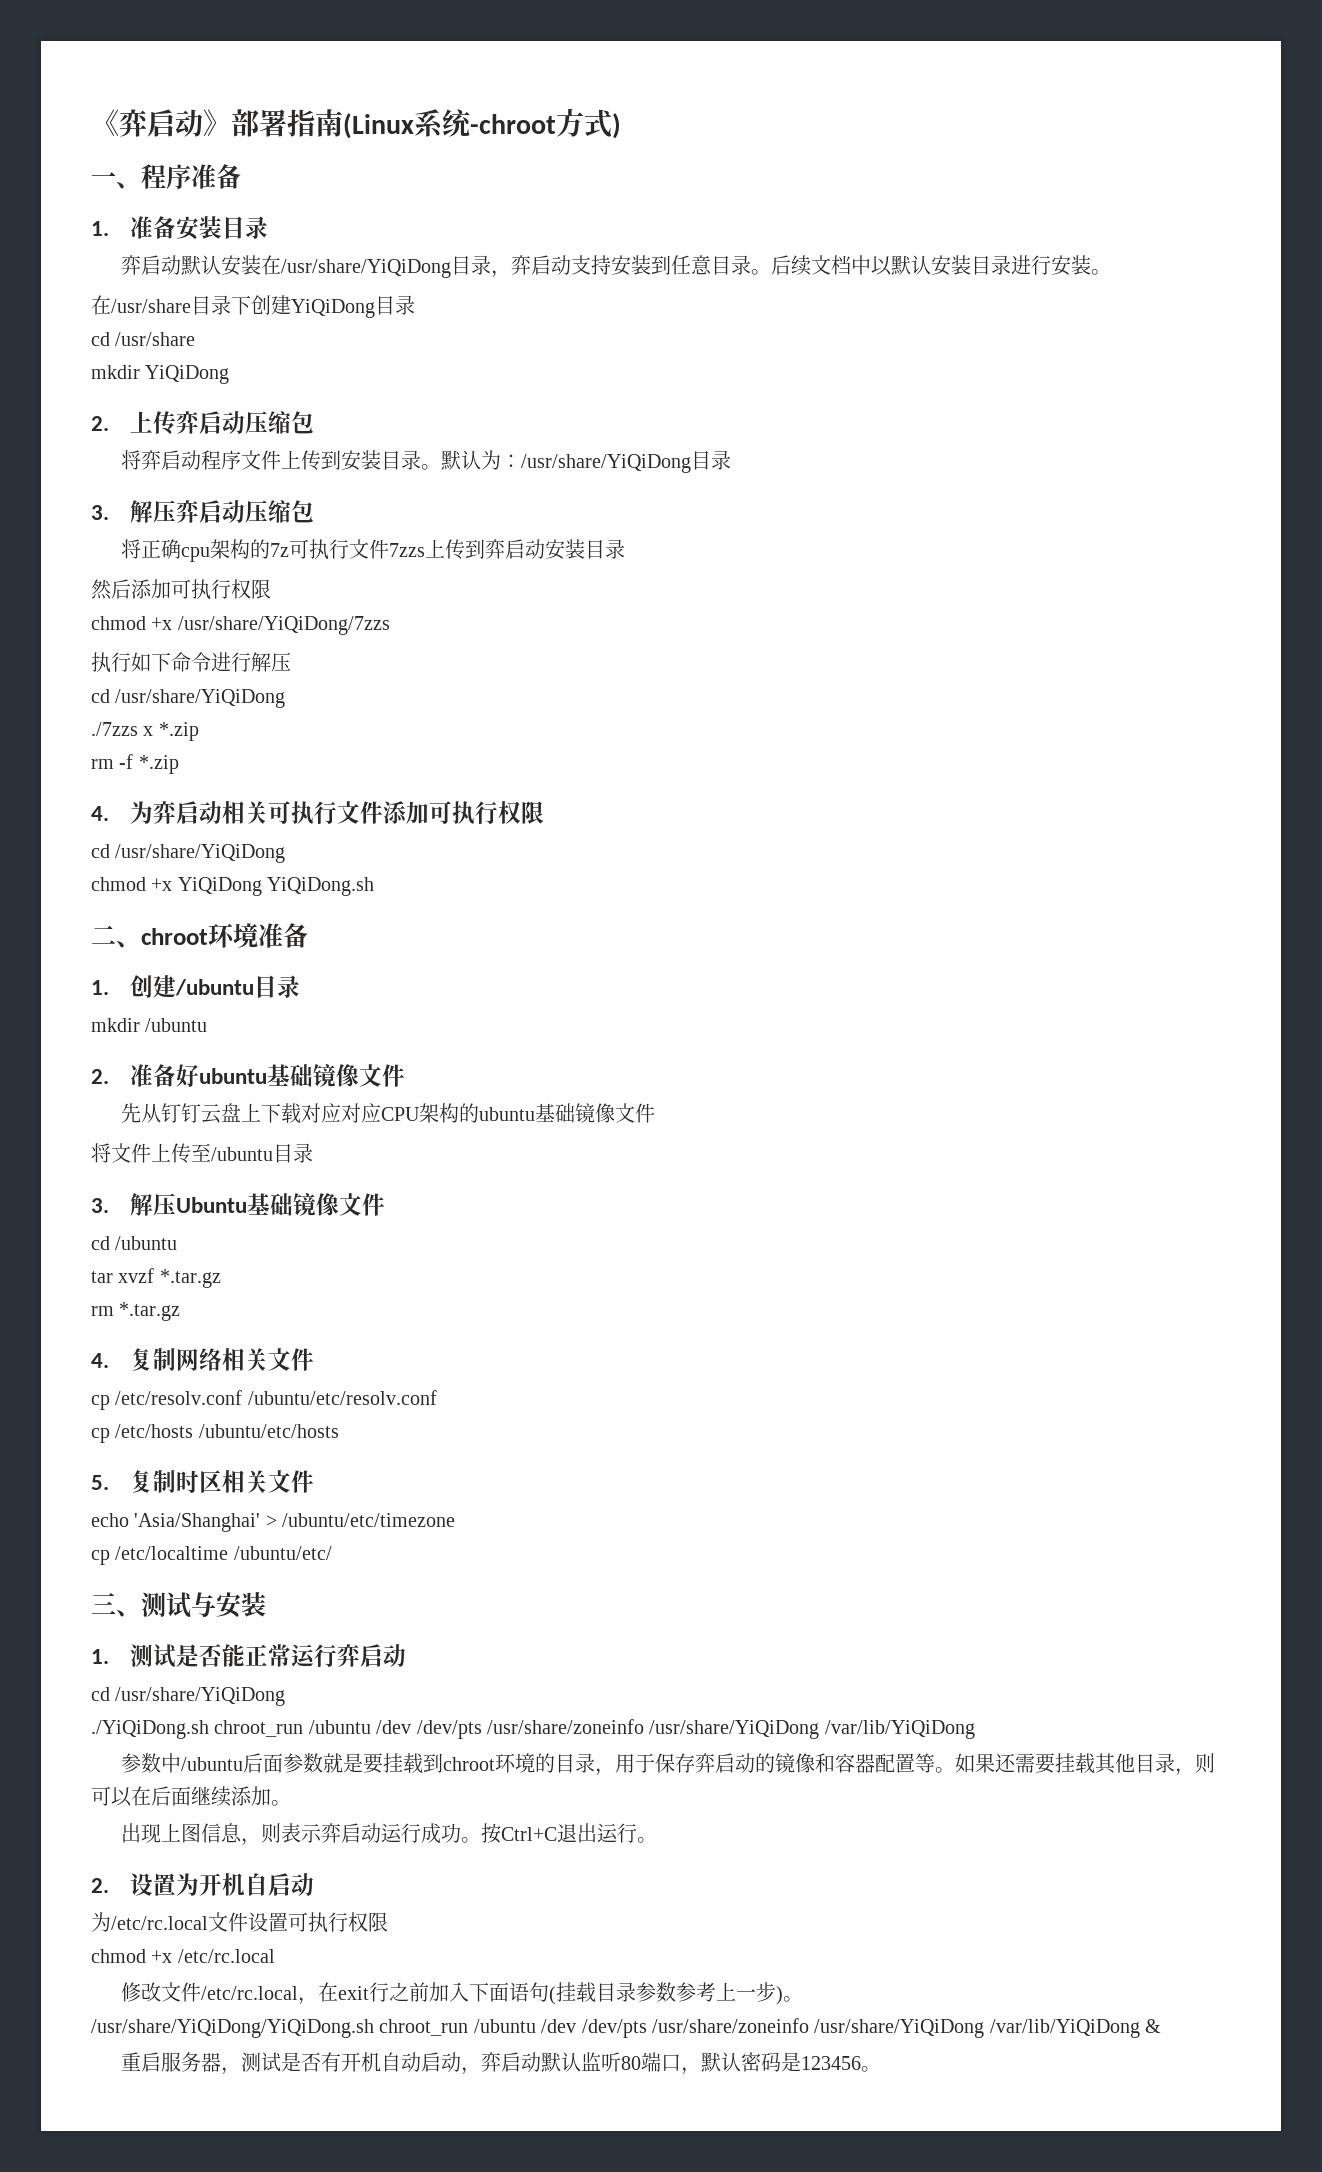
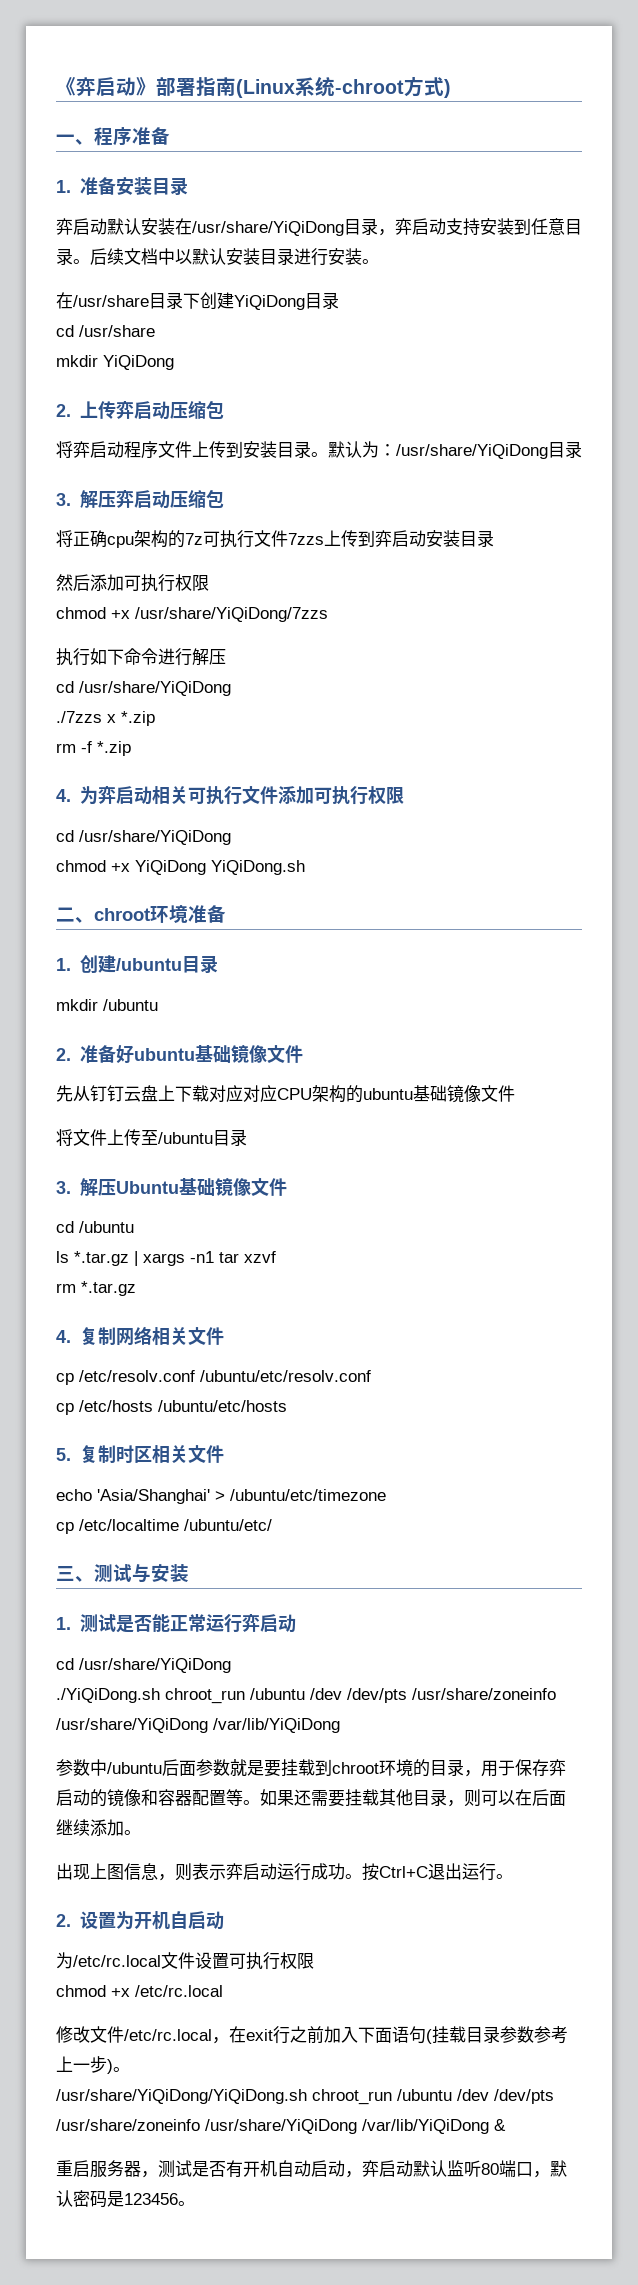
[91,1268,221,1288] tar xvzf *.tar.gz -> [56,1251,276,1266] ls *.tar.gz | xargs -n1 tar xzvf

